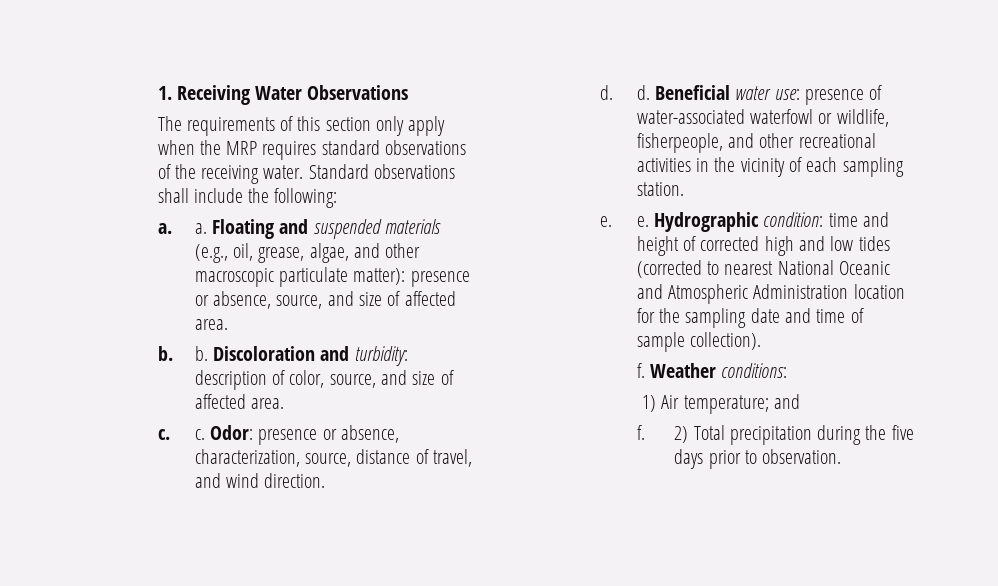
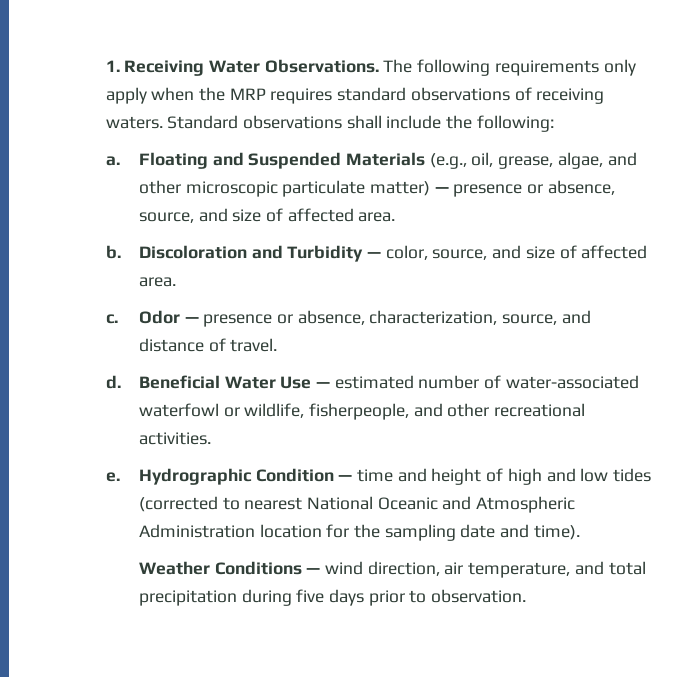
[307,85,409,100] [157,116,371,136] Observations // The requirements of this section -> [264,59,599,76] Observations. The following requirements
[174,164,304,184] the receiving water. -> [536,88,605,104] [105,116,163,129] receiving waters.
[194,223,207,234] a. -> (120, 161) none
[313,219,442,239] suspended materials -> [248,152,425,169] Suspended Materials
[194,267,406,287] macroscopic particulate matter): -> [185,180,449,197] microscopic particulate matter) —
[194,346,208,361] b. -> (121, 252) none
[354,346,408,366] [194,370,286,390] turbidity: description of -> [287,245,381,262] Turbidity —
[194,425,254,440] c. Odor: -> [138,310,199,324] Odor —
(352, 460) none -> [561,310,591,324] and
[433,449,473,467] [194,473,326,488] [599,85,865,105] travel, and wind direction. // d. d. Beneficial water use: presence -> [230,338,278,352] [105,375,480,389] travel. // d. Beneficial Water Use — estimated number
[636,157,904,177] [636,182,684,196] [599,212,824,232] activities in the vicinity of each sampling station. // e. e. Hydrographic condition: -> [138,432,211,445] [105,468,353,485] activities. // e. Hydrographic Condition —
[700,236,760,251] corrected -> (504, 475) none
[816,308,864,323] [636,332,762,352] [636,363,788,378] [642,394,800,414] [636,425,725,443] time of sample collection). // f. Weather conditions: // 1) Air temperature; and // f. 2) Total -> [533,525,580,540] [138,561,646,578] time). // Weather Conditions — wind direction, air temperature, and total
[865,425,887,440] the -> (292, 597) none

